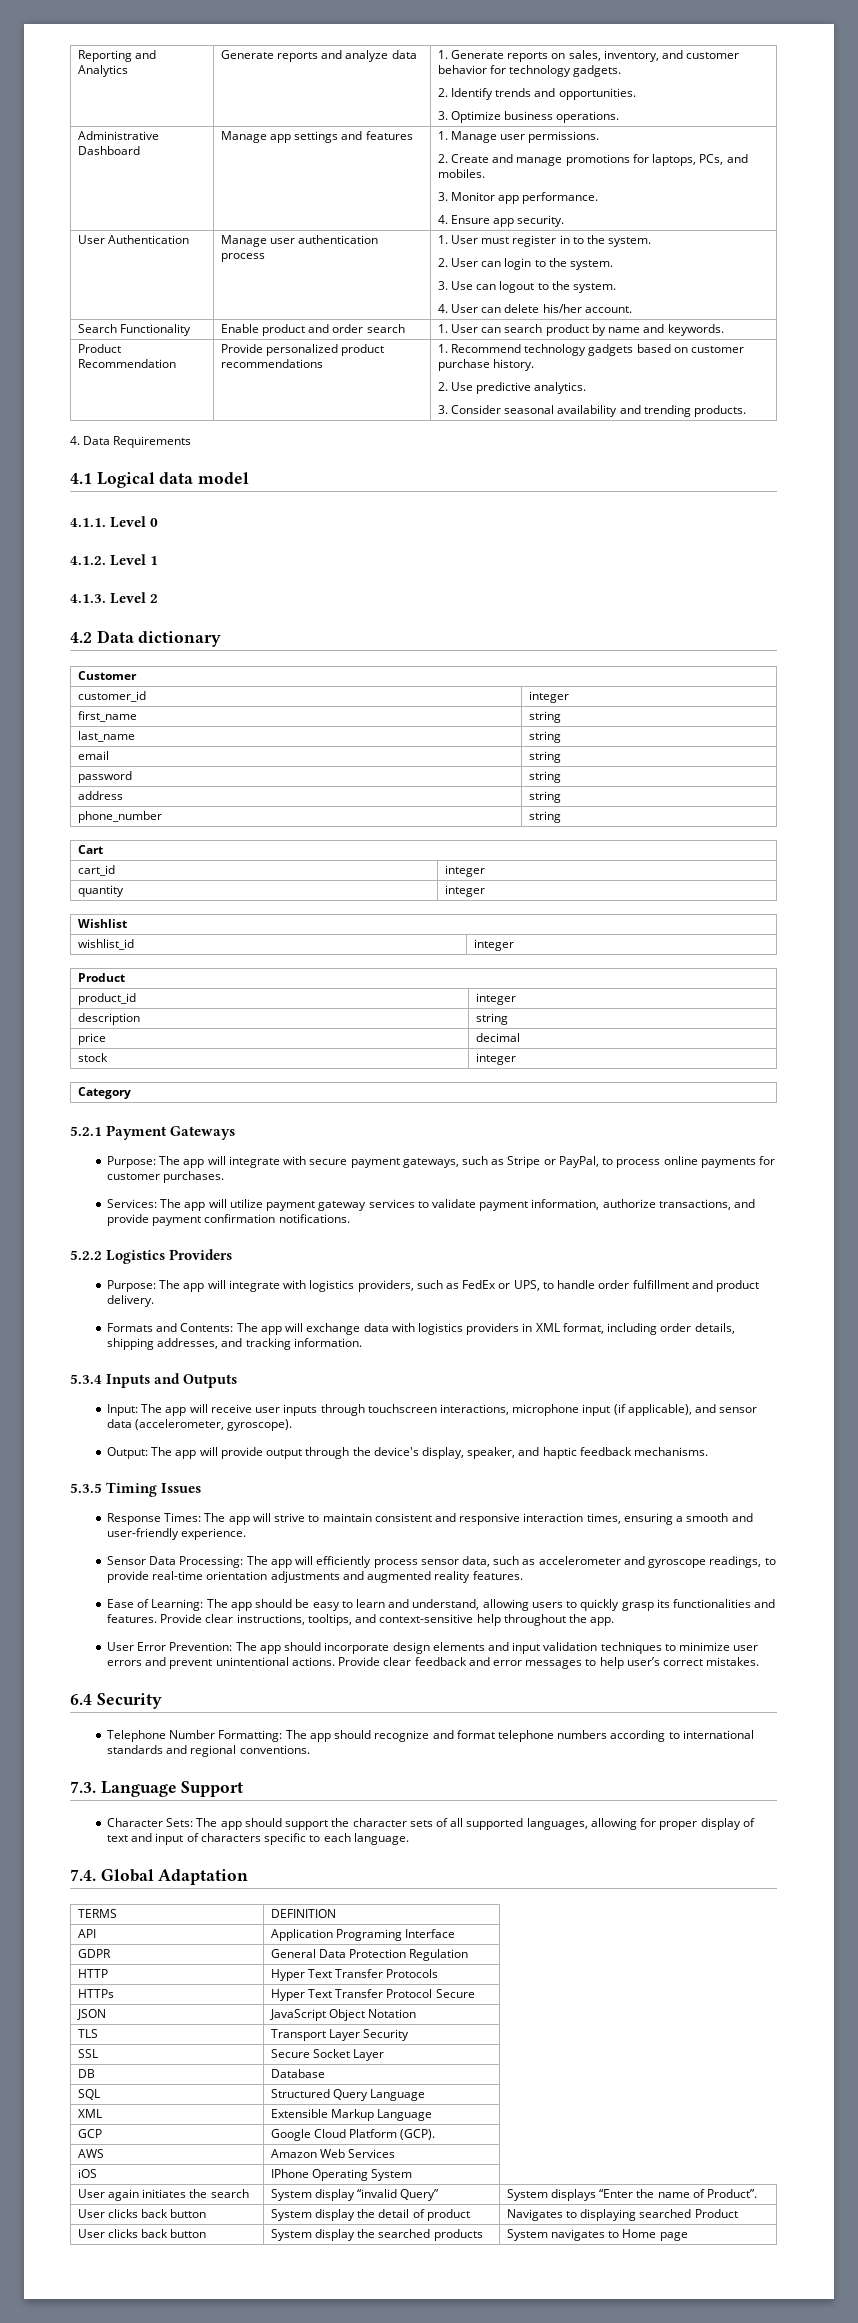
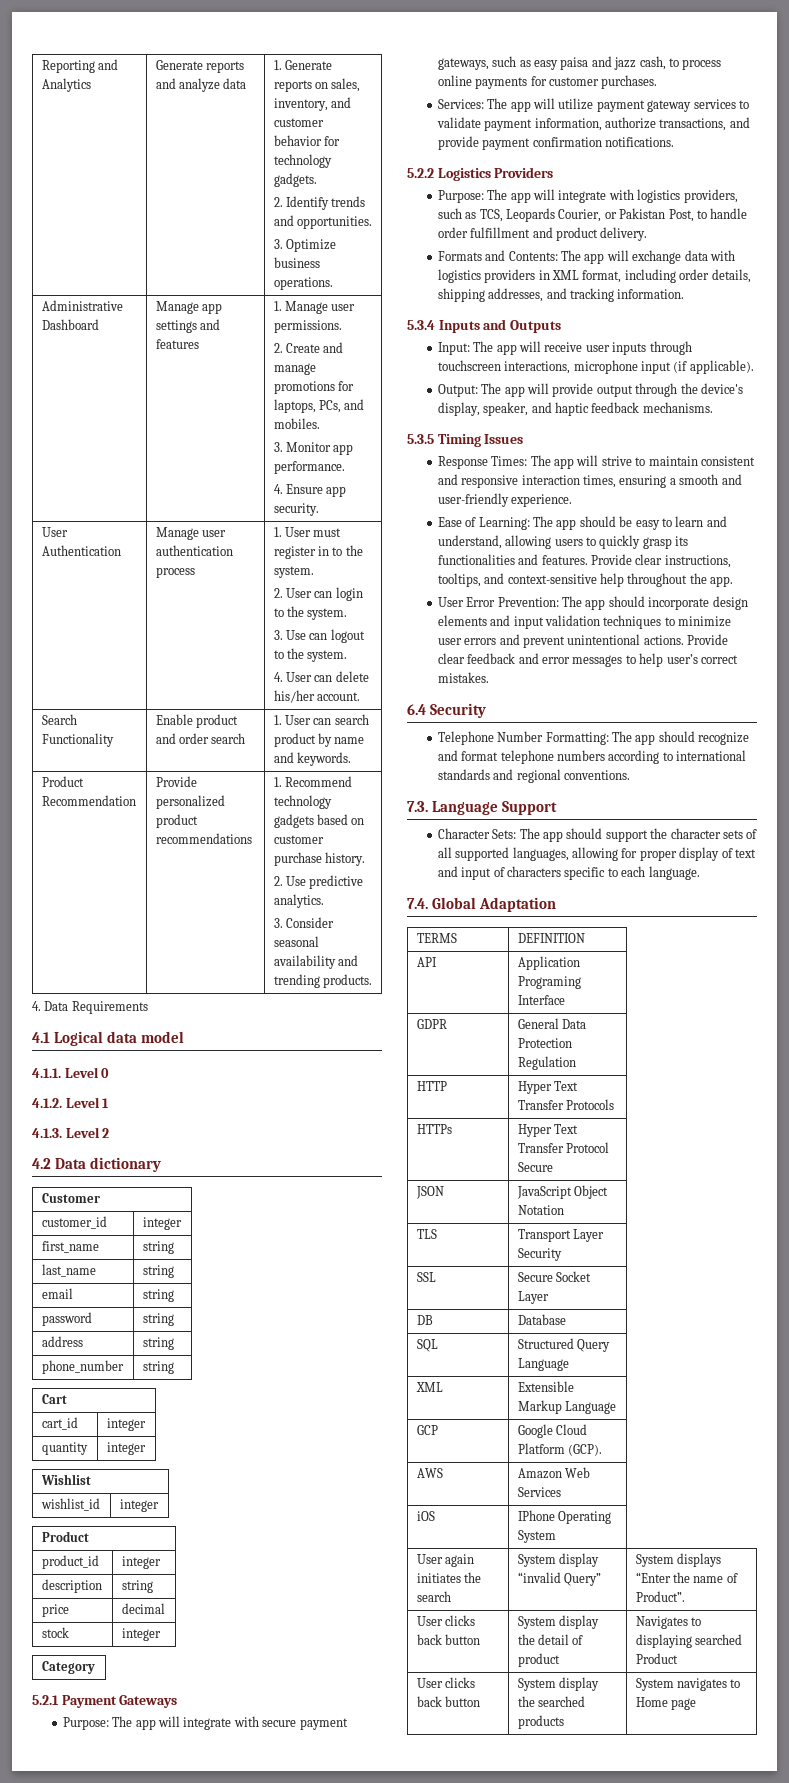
[507,1156,599,1168] Stripe or PayPal, -> [534,56,666,70] easy paisa and jazz cash,
[462,1280,540,1291] FedEx or UPS, -> [479,208,694,222] TCS, Leopards Courier, or Pakistan Post,
[627,1404,758,1416] [106,1419,293,1431] applicable), and sensor data (accelerometer, gyroscope). -> [689,360,754,374] applicable).
[106,1556,776,1568] [106,1571,523,1583] // Sensor Data Processing: The app will efficiently process sensor data, such as accelerometer and gyroscope readings, to provide real-time orientation adjustments and augmented reality features. -> (573, 500) none

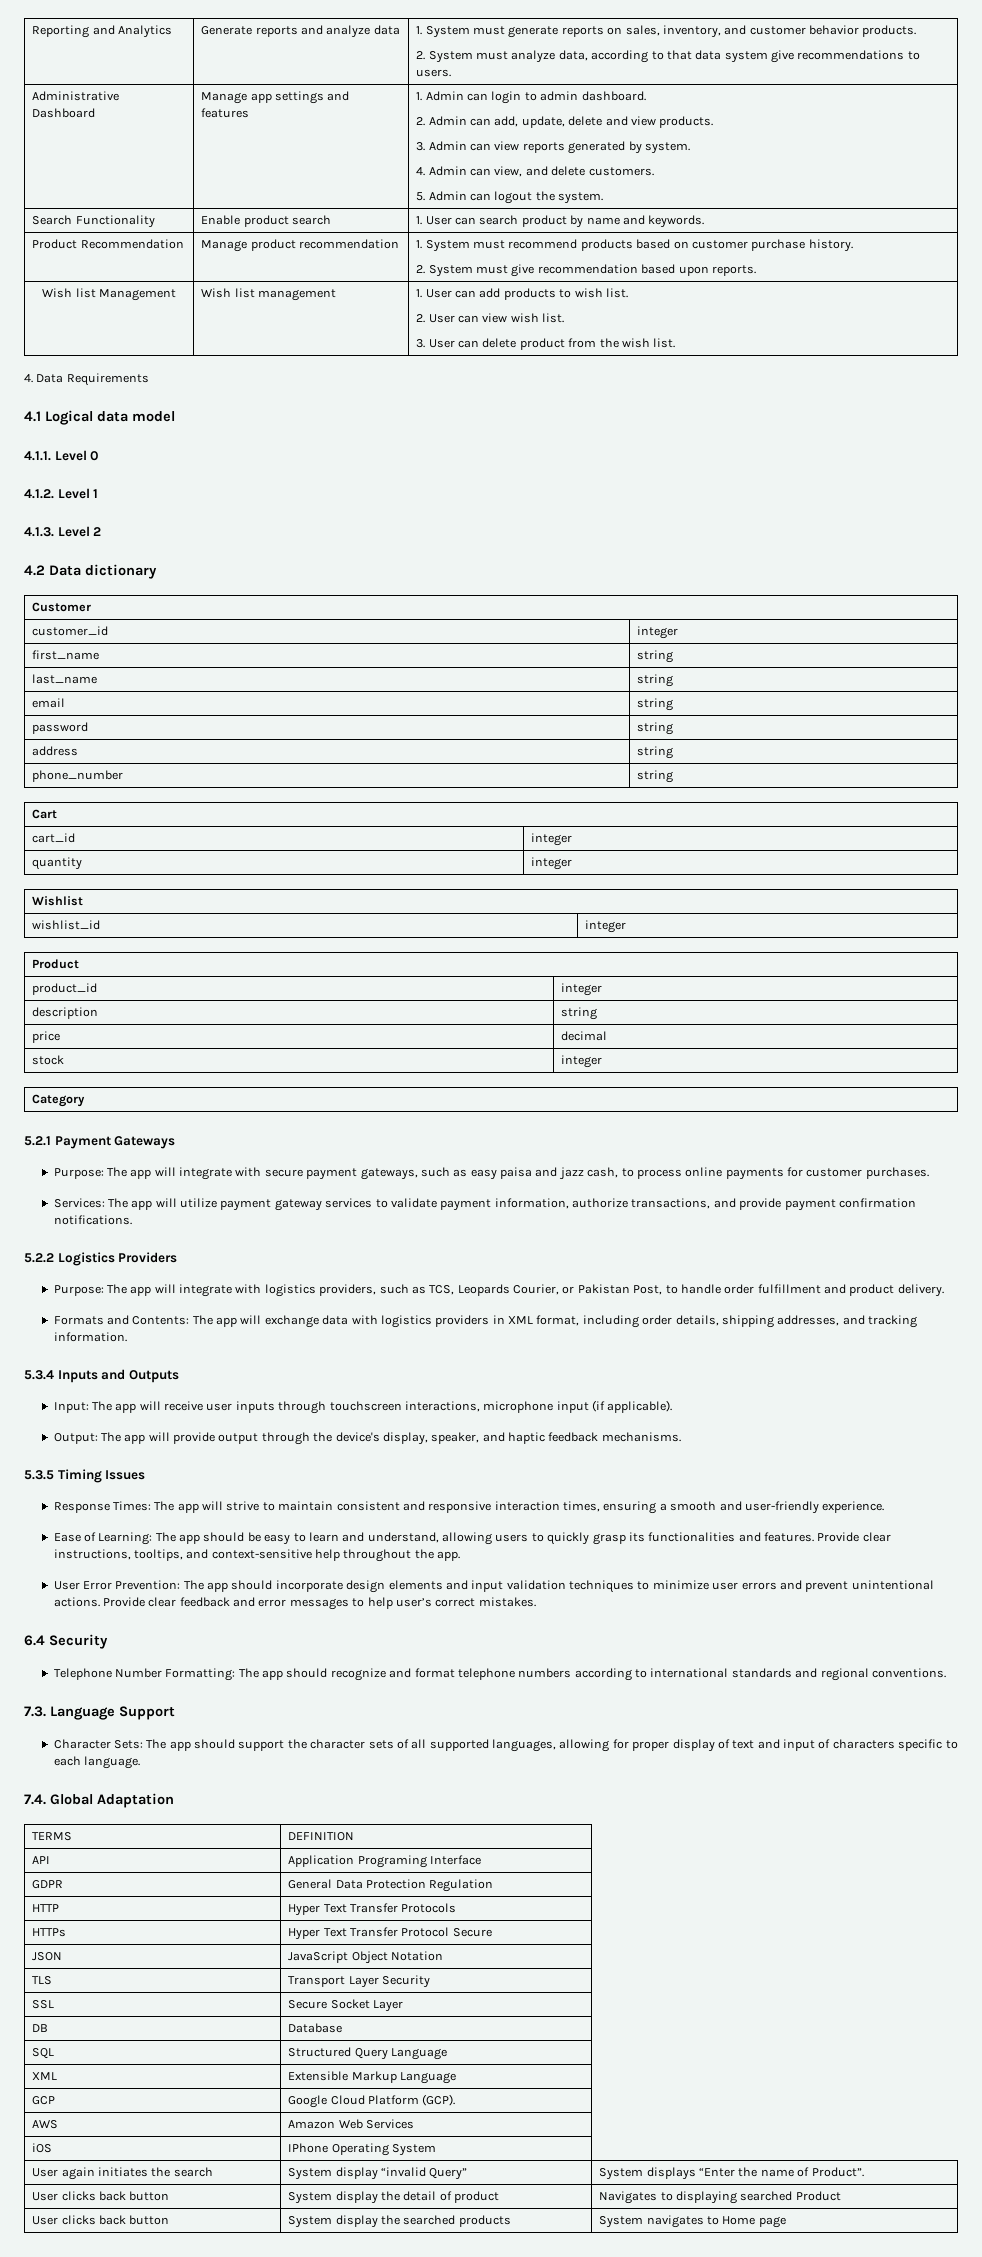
[285,60,333,70] Generate -> [425,26,559,38] System must generate
[324,136,341,146] [273,154,332,168] [273,173,317,187] [273,196,366,210] [273,215,373,229] [273,239,337,252] [273,257,320,268] [273,277,333,290] for technology gadgets. // 2. Identify trends and opportunities. // 3. Optimize business operations. -> [862,25,917,37] [416,50,920,63] [416,69,452,77] products. // 2. System must analyze data, according to that data system give recommendations to users.
[285,301,356,314] [273,320,342,333] [273,342,344,353] [273,363,316,375] [273,381,355,394] [273,399,365,413] [273,418,320,429] [273,442,354,455] [273,461,345,474] [273,484,347,497] [273,503,319,516] [41,527,68,537] [41,545,121,556] [155,527,227,540] [155,545,233,556] [155,567,195,578] [273,527,342,537] [273,545,363,559] [273,566,314,578] [273,587,363,601] [273,606,348,620] [273,629,365,643] [273,648,348,662] [273,671,369,682] [273,690,361,703] Manage user permissions. // 2. Create and manage promotions for laptops, PCs, and mobiles. // 3. Monitor app performance. // 4. Ensure app security. // User Authentication | Manage user authentication process | 1. User must register in to the system. // 2. User can login to the system. // 3. Use can logout to the system. // 4. User can delete his/her account. -> [425,91,646,104] [416,116,714,128] [416,141,690,154] [416,166,654,177] [416,191,604,204] Admin can login to admin dashboard. // 2. Admin can add, update, delete and view products. // 3. Admin can view reports generated by system. // 4. Admin can view, and delete customers. // 5. Admin can logout the system.
[155,733,210,744] and order -> (289, 221) none
[155,776,197,787] [155,795,225,809] [155,814,198,828] [155,833,252,844] [273,776,353,787] [273,795,332,809] [273,814,314,828] Provide personalized product recommendations | 1. Recommend technology gadgets -> [201,239,400,252] [416,239,633,252] Manage product recommendation | 1. System must recommend products
[286,875,364,889] [273,894,324,908] [273,917,335,928] [273,936,319,947] [273,955,359,969] [273,974,373,988] Use predictive analytics. // 3. Consider seasonal availability and trending products. -> [428,264,756,277] [42,288,176,301] [201,288,337,301] [416,288,628,300] [416,313,565,323] [416,338,676,350] System must give recommendation based upon reports. // Wish list Management | Wish list management | 1. User can add products to wish list. // 2. User can view wish list. // 3. User can delete product from the wish list.

